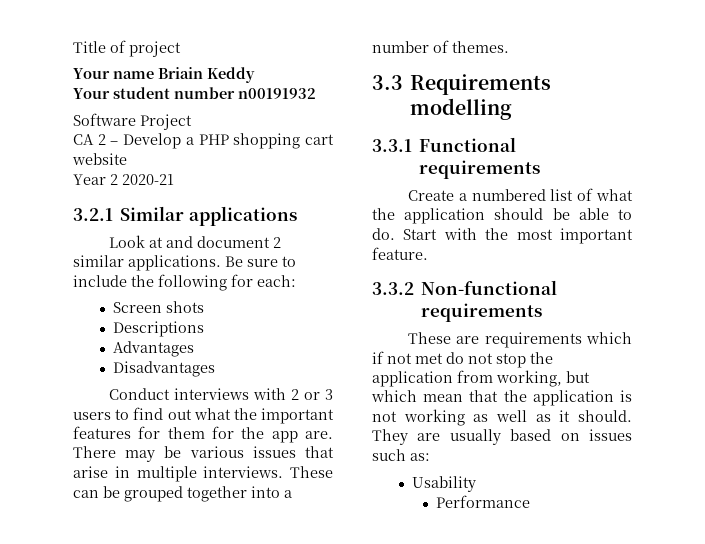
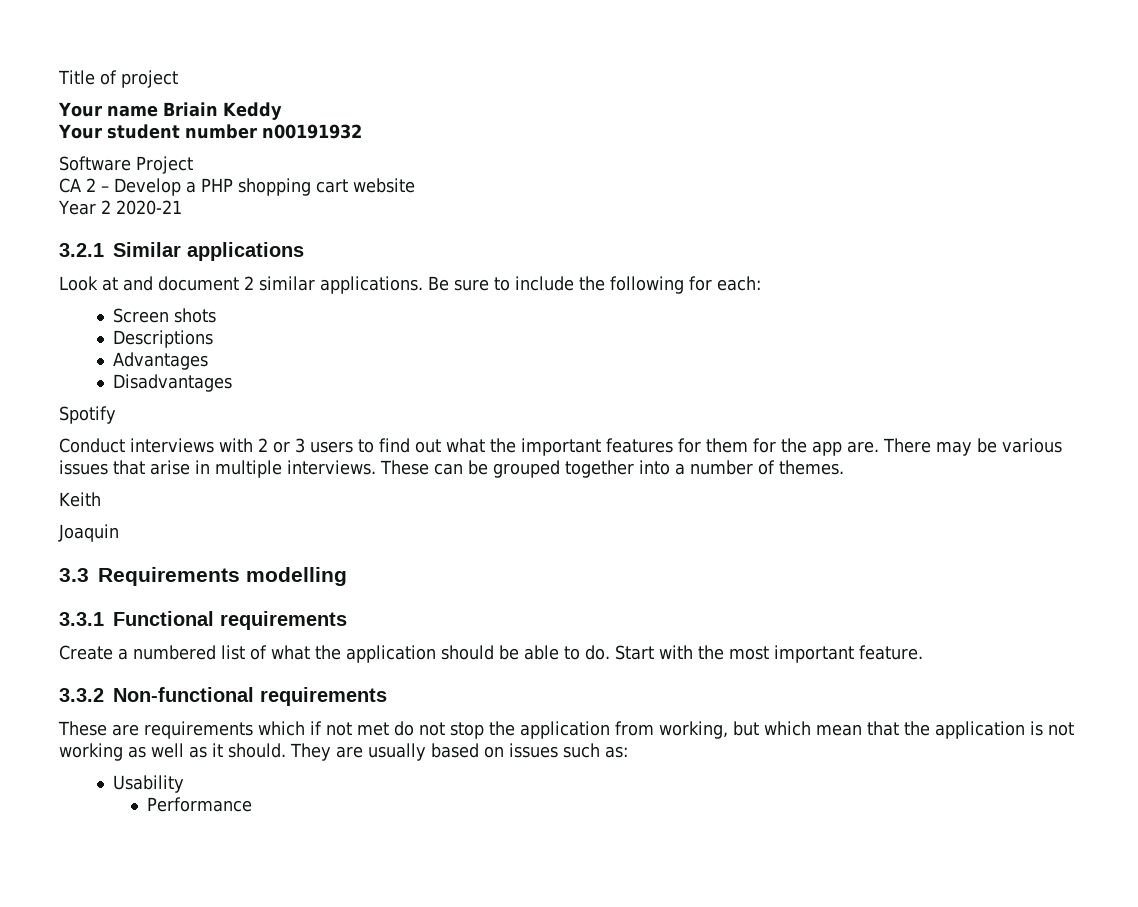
(216, 369) none -> [59,406,116,424] // Spotify
(509, 47) none -> [59,492,101,507] [58,524,119,542] // Keith // Joaquin

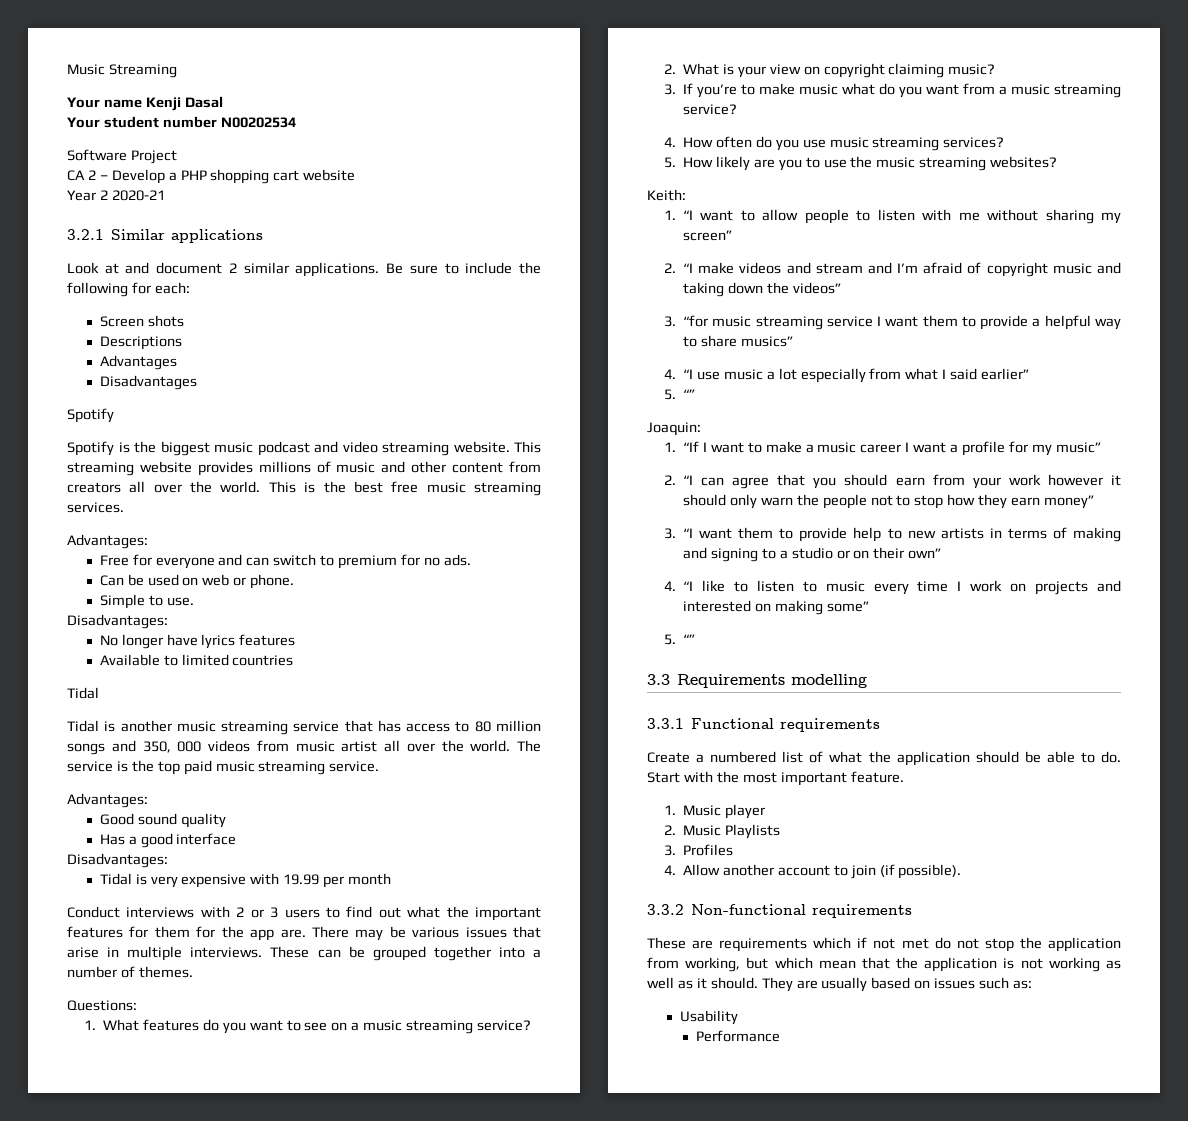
[58,70,178,88] Title of project -> [67,64,177,78] Music Streaming
[162,102,282,120] Briain Keddy -> [145,96,223,111] Kenji Dasal
[261,124,362,139] n00191932 -> [220,117,296,128] N00202534
(116, 415) none -> [67,441,541,456] [67,461,542,476] [67,481,541,496] [67,502,124,513] [67,534,148,549] [99,554,471,569] [99,574,295,589] [99,594,194,609] [67,614,168,629] [99,634,296,649] [99,654,294,666] [67,687,99,699] [67,720,541,735] [67,740,541,755] [67,760,380,775] [67,793,148,808] [99,813,226,828] [99,833,237,848] [67,853,168,868] [99,873,392,888] // Spotify is the biggest music podcast and video streaming website. This streaming website provides millions of music and other content from creators all over the world. This is the best free music streaming services. // Advantages: // Free for everyone and can switch to premium for no ads. // Can be used on web or phone. // Simple to use. // Disadvantages: // No longer have lyrics features // Available to limited countries // Tidal // Tidal is another music streaming service that has access to 80 million songs and 350, 000 videos from music artist all over the world. The service is the top paid music streaming service. // Advantages: // Good sound quality // Has a good interface // Disadvantages: // Tidal is very expensive with 19.99 per month
[59,492,101,507] [58,524,119,542] Keith // Joaquin -> [67,1000,137,1011] [83,1019,532,1034] [663,63,996,78] [663,83,1121,98] [682,104,737,115] [663,136,1005,151] [663,156,1058,171] [647,189,686,201] [663,209,1121,224] [682,230,732,241] [663,262,1121,277] [682,282,841,297] [663,315,1121,330] [682,335,793,347] [663,368,1030,383] [663,389,695,400] [647,422,701,436] [663,441,1101,456] [663,474,1121,489] [682,494,1095,509] [663,527,1121,542] [682,547,942,562] [663,580,1121,595] [682,600,869,615] [663,634,695,645] Questions: // 1. What features do you want to see on a music streaming service? // 2. What is your view on copyright claiming music? // 3. If you’re to make music what do you want from a music streaming service? // 4. How often do you use music streaming services? // 5. How likely are you to use the music streaming websites? // Keith: // 1. “I want to allow people to listen with me without sharing my screen” // 2. “I make videos and stream and I’m afraid of copyright music and taking down the videos” // 3. “for music streaming service I want them to provide a helpful way to share musics” // 4. “I use music a lot especially from what I said earlier” // 5. “” // Joaquin: // 1. “If I want to make a music career I want a profile for my music” // 2. “I can agree that you should earn from your work however it should only warn the people not to stop how they earn money” // 3. “I want them to provide help to new artists in terms of making and signing to a studio or on their own” // 4. “I like to listen to music every time I work on projects and interested on making some” // 5. “”
(923, 652) none -> [663,804,765,819] [663,824,780,839] [663,844,733,856] [663,864,962,879] // 1. Music player // 2. Music Playlists // 3. Profiles // 4. Allow another account to join (if possible).

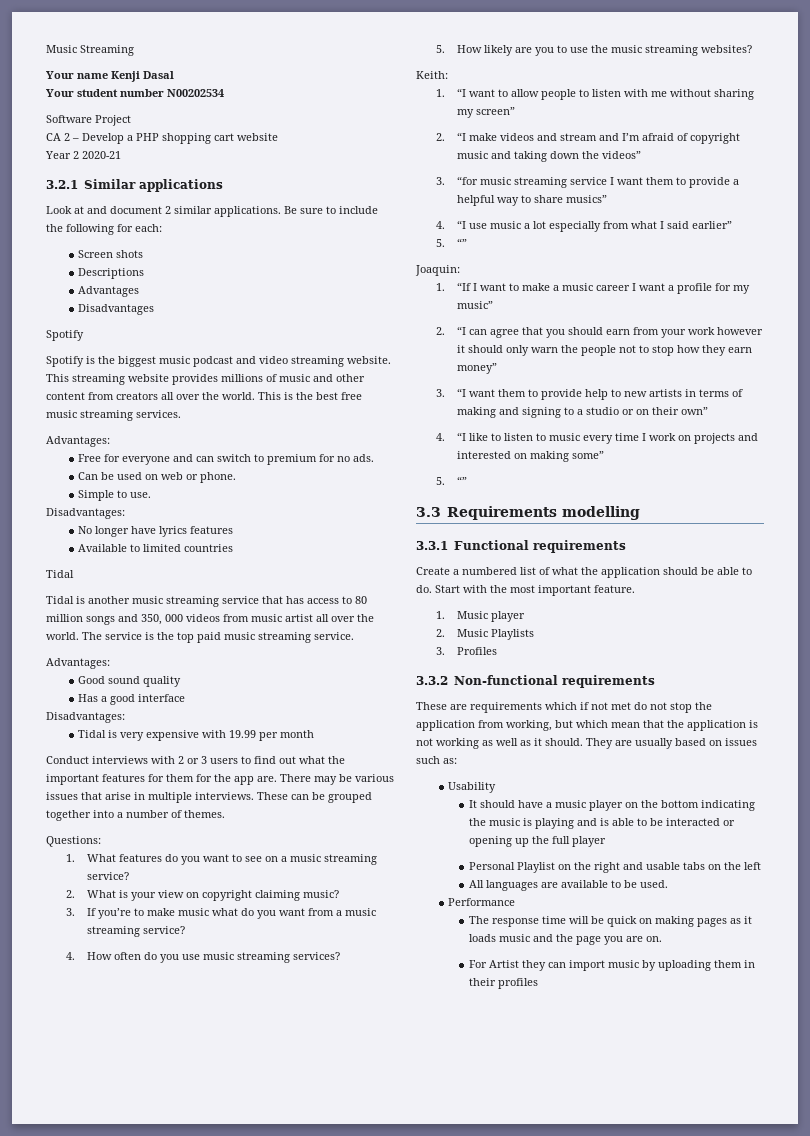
[663,864,962,879] // 4. Allow another account to join (if possible). -> (497, 651) none
[696,1030,781,1042] Performance -> [468,800,755,811] [468,818,735,829] [468,836,606,847] [468,862,761,873] [468,880,668,891] [448,898,516,906] [468,916,752,927] [468,934,662,945] [468,960,755,971] [468,978,538,989] It should have a music player on the bottom indicating the music is playing and is able to be interacted or opening up the full player // Personal Playlist on the right and usable tabs on the left // All languages are available to be used. // Performance // The response time will be quick on making pages as it loads music and the page you are on. // For Artist they can import music by uploading them in their profiles

